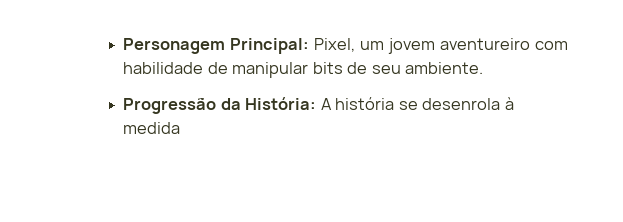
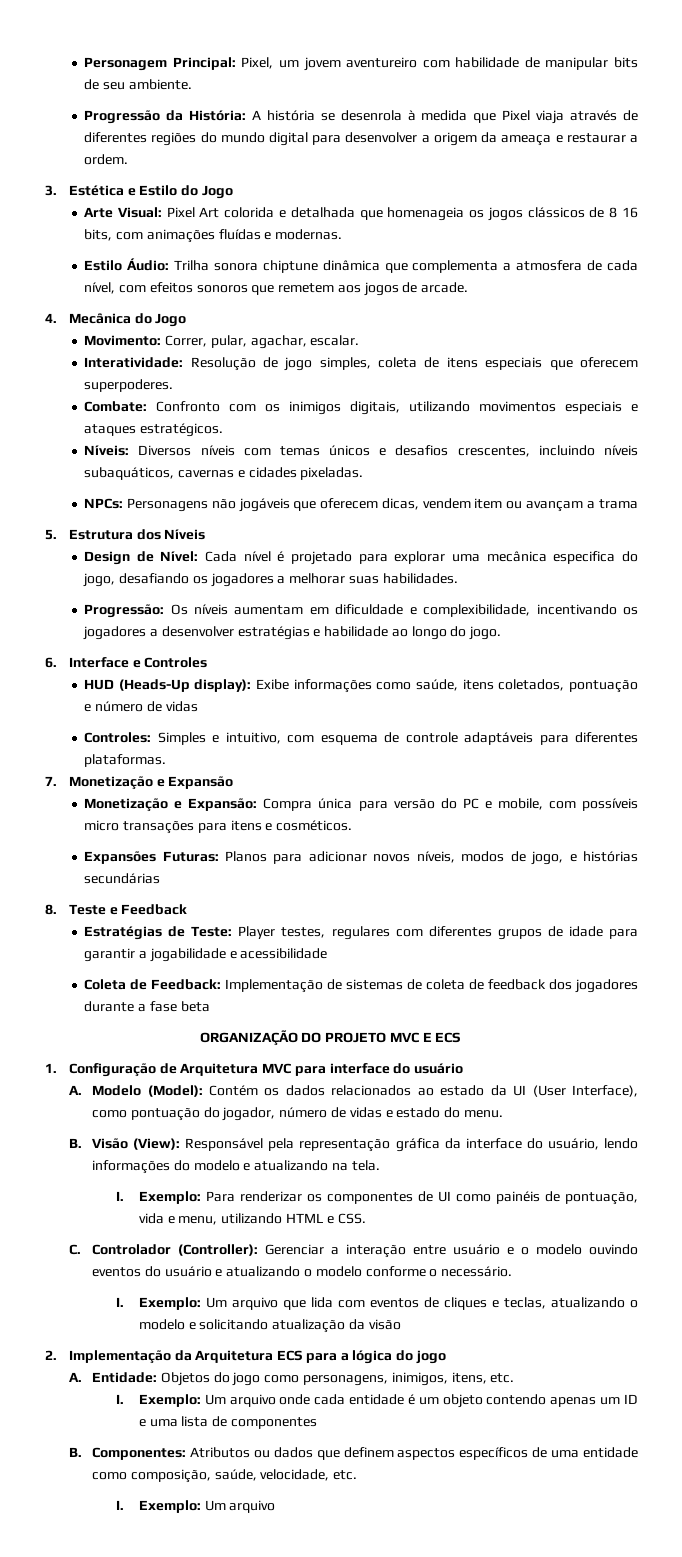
(181, 128) none -> [473,110,639,124] [84,132,638,146] [84,154,129,165] [45,185,233,199] [84,207,638,221] [84,229,343,243] [84,258,638,273] [84,282,469,296] [45,313,187,327] [84,335,360,349] [84,357,638,371] [84,379,174,392] [84,401,638,415] [84,423,223,437] [84,445,638,457] [84,467,364,480] [84,498,638,512] [45,529,206,540] [84,551,638,565] [83,573,458,587] [84,604,638,618] [83,626,502,640] [45,657,208,668] [84,679,638,693] [84,701,198,712] [84,732,638,745] [84,754,167,767] [45,776,234,790] [84,798,638,812] [84,820,353,834] [84,851,638,865] [84,873,161,884] [45,904,188,915] [84,926,639,940] [84,948,328,962] [84,979,639,993] [84,1001,210,1012] [199,1030,461,1046] [45,1063,464,1077] [68,1085,638,1097] [92,1107,503,1121] [68,1138,639,1152] [92,1160,380,1174] [115,1191,638,1205] [138,1213,366,1225] [68,1244,638,1258] [92,1266,513,1277] [115,1297,638,1310] [138,1319,401,1333] [45,1350,447,1364] [68,1372,515,1386] [115,1394,638,1408] [138,1416,318,1429] [68,1447,638,1460] [92,1469,358,1483] [115,1500,276,1513] que Pixel viaja através de diferentes regiões do mundo digital para desenvolver a origem da ameaça e restaurar a ordem. // 3. Estética e Estilo do Jogo // Arte Visual: Pixel Art colorida e detalhada que homenageia os jogos clássicos de 8 16 bits, com animações fluídas e modernas. // Estilo Áudio: Trilha sonora chiptune dinâmica que complementa a atmosfera de cada nível, com efeitos sonoros que remetem aos jogos de arcade. // 4. Mecânica do Jogo // Movimento: Correr, pular, agachar, escalar. // Interatividade: Resolução de jogo simples, coleta de itens especiais que oferecem superpoderes. // Combate: Confronto com os inimigos digitais, utilizando movimentos especiais e ataques estratégicos. // Níveis: Diversos níveis com temas únicos e desafios crescentes, incluindo níveis subaquáticos, cavernas e cidades pixeladas. // NPCs: Personagens não jogáveis que oferecem dicas, vendem item ou avançam a trama // 5. Estrutura dos Níveis // Design de Nível: Cada nível é projetado para explorar uma mecânica especifica do jogo, desafiando os jogadores a melhorar suas habilidades. // Progressão: Os níveis aumentam em dificuldade e complexibilidade, incentivando os jogadores a desenvolver estratégias e habilidade ao longo do jogo. // 6. Interface e Controles // HUD (Heads-Up display): Exibe informações como saúde, itens coletados, pontuação e número de vidas // Controles: Simples e intuitivo, com esquema de controle adaptáveis para diferentes plataformas. // 7. Monetização e Expansão // Monetização e Expansão: Compra única para versão do PC e mobile, com possíveis micro transações para itens e cosméticos. // Expansões Futuras: Planos para adicionar novos níveis, modos de jogo, e histórias secundárias // 8. Teste e Feedback // Estratégias de Teste: Player testes, regulares com diferentes grupos de idade para garantir a jogabilidade e acessibilidade // Coleta de Feedback: Implementação de sistemas de coleta de feedback dos jogadores durante a fase beta // ORGANIZAÇÃO DO PROJETO MVC E ECS // 1. Configuração de Arquitetura MVC para interface do usuário // A. Modelo (Model): Contém os dados relacionados ao estado da UI (User Interface), como pontuação do jogador, número de vidas e estado do menu. // B. Visão (View): Responsável pela representação gráfica da interface do usuário, lendo informações do modelo e atualizando na tela. // I. Exemplo: Para renderizar os componentes de UI como painéis de pontuação, vida e menu, utilizando HTML e CSS. // C. Controlador (Controller): Gerenciar a interação entre usuário e o modelo ouvindo eventos do usuário e atualizando o modelo conforme o necessário. // I. Exemplo: Um arquivo que lida com eventos de cliques e teclas, atualizando o modelo e solicitando atualização da visão // 2. Implementação da Arquitetura ECS para a lógica do jogo // A. Entidade: Objetos do jogo como personagens, inimigos, itens, etc. // I. Exemplo: Um arquivo onde cada entidade é um objeto contendo apenas um ID e uma lista de componentes // B. Componentes: Atributos ou dados que definem aspectos específicos de uma entidade como composição, saúde, velocidade, etc. // I. Exemplo: Um arquivo

